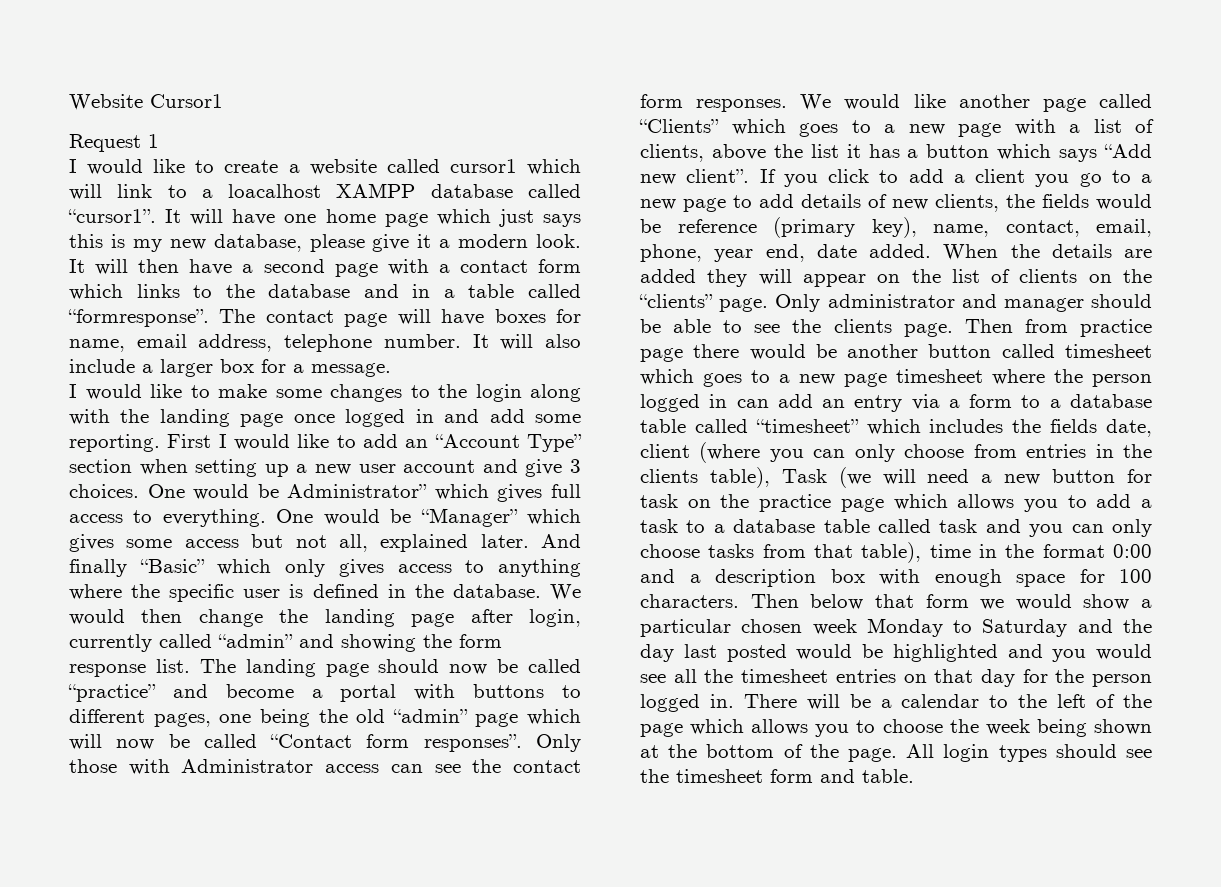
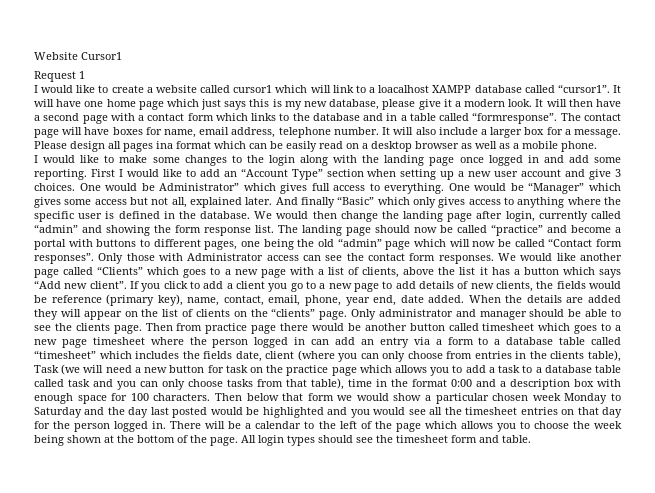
(391, 370) none -> [34,141,597,152] Please design all pages ina format which can be easily read on a desktop browser as well as a mobile phone.

